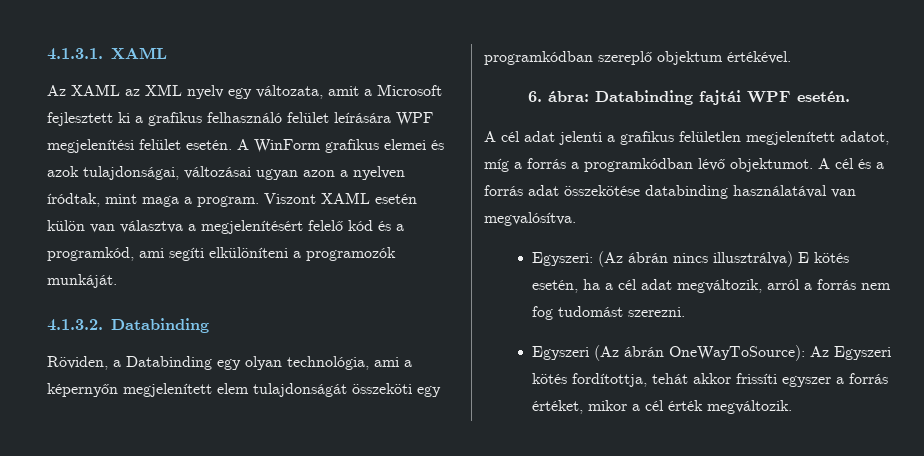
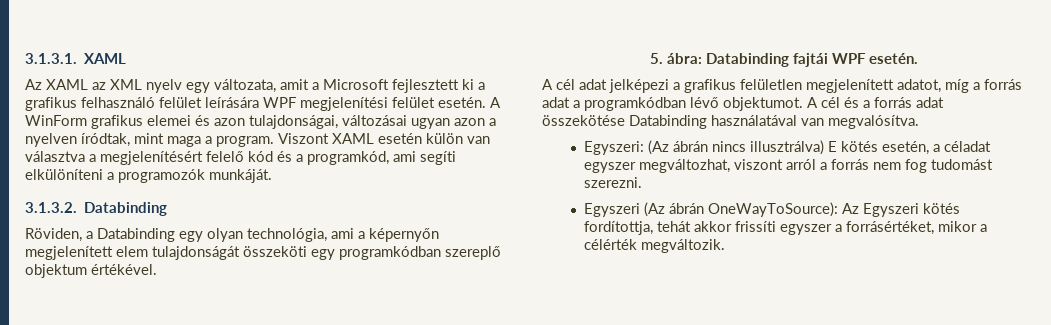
[47,48,103,60] 4.1.3.1. -> [25,53,77,64] 3.1.3.1.
[47,166,79,177] azok -> [214,118,245,126] azon
[47,319,103,331] 4.1.3.2. -> [25,202,77,213] 3.1.3.2.
[528,91,542,102] 6. -> [650,53,663,64] 5.
[559,131,602,145] jelenti -> [609,79,669,93] jelképezi
(566, 163) none -> [542,97,570,108] adat
[645,185,728,199] databinding -> [629,115,707,129] Databinding
[583,279,763,293] ha a cél adat megváltozik, -> [932,141,991,152] [583,159,783,173] a céladat egyszer megváltozhat, viszont
[849,373,889,384] [532,400,704,414] forrás értéket, mikor a cél érték -> [845,221,987,235] [583,239,637,250] forrásértéket, mikor a célérték

